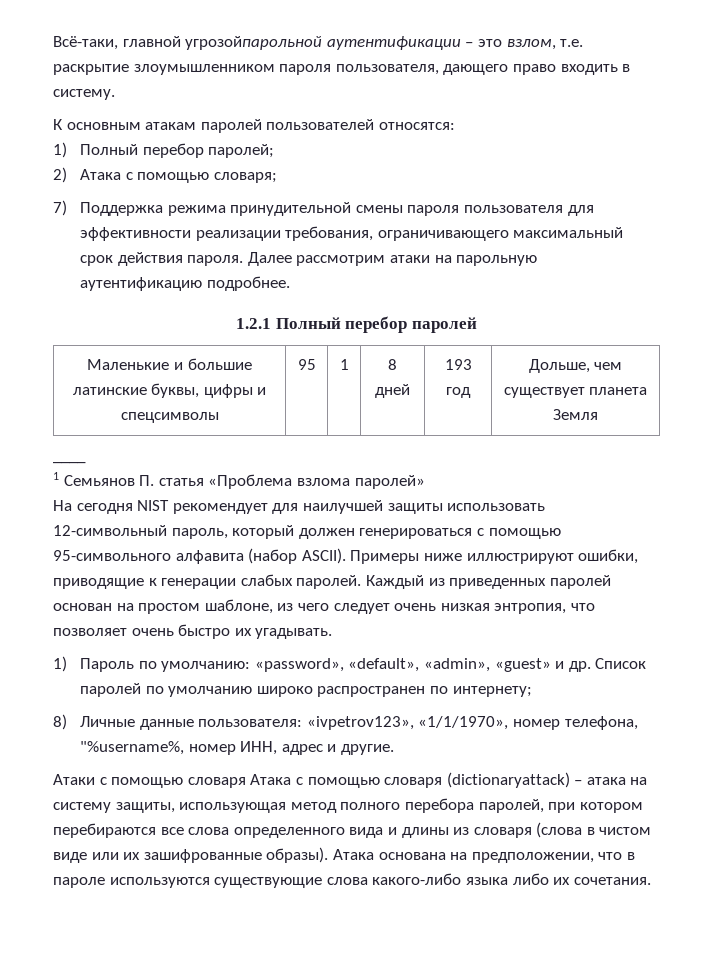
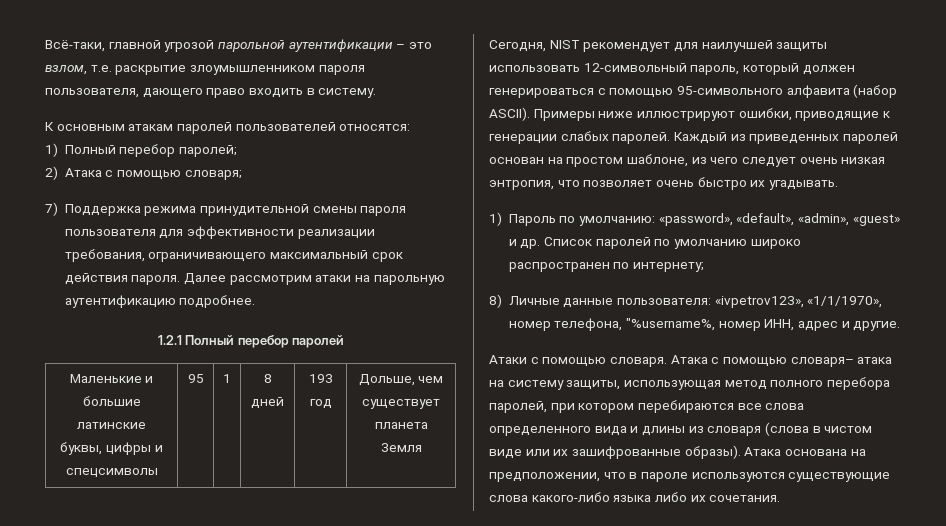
[185,36,323,50] угрозойпарольной -> [164,40,285,52] угрозой парольной
[53,461,86,464] [53,472,425,489] [53,500,133,514] ____ // 1 Семьянов П. статья «Проблема взлома паролей» // На сегодня -> [489,40,546,52] Сегодня,
[187,772,583,788] словаря Атака с помощью словаря (dictionaryattack) – -> [609,355,854,367] словаря. Атака с помощью словаря–

